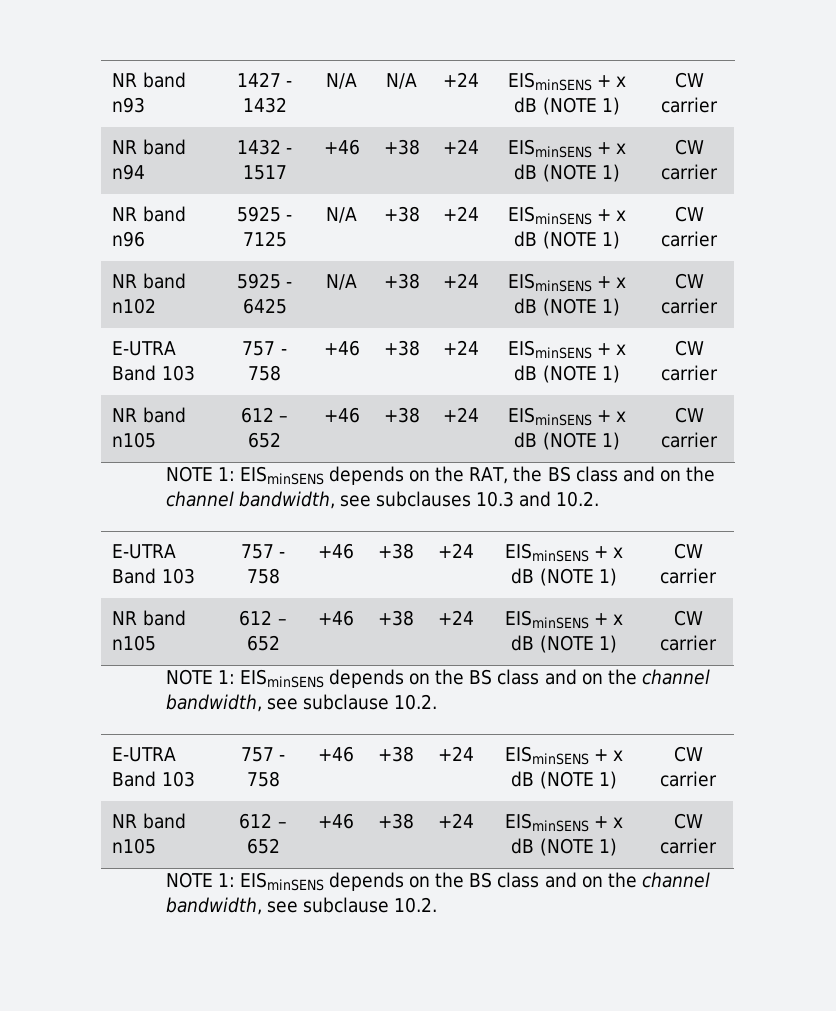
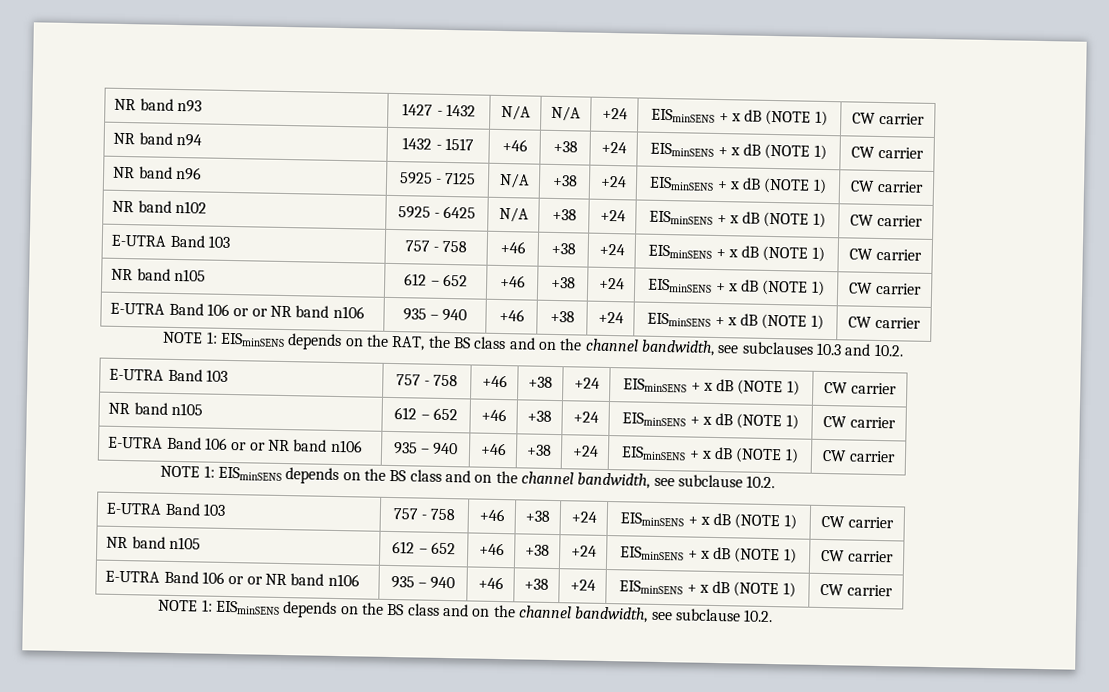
(718, 440) none -> [110,302,365,319] [402,308,468,322] [498,308,525,322] [549,310,575,323] [597,311,624,324] [647,312,824,330] [848,316,921,329] // E-UTRA Band 106 or or NR band n106 | 935 – 940 | +46 | +38 | +24 | EISminSENS + x dB (NOTE 1) | CW carrier
(717, 643) none -> [108,436,363,453] [392,442,459,456] [479,442,507,456] [526,444,552,456] [571,445,599,457] [621,446,799,464] [822,449,896,463] // E-UTRA Band 106 or or NR band n106 | 935 – 940 | +46 | +38 | +24 | EISminSENS + x dB (NOTE 1) | CW carrier
(717, 846) none -> [105,570,360,587] [390,576,456,590] [477,576,504,590] [524,578,549,590] [569,579,596,591] [619,580,796,598] [820,583,893,597] // E-UTRA Band 106 or or NR band n106 | 935 – 940 | +46 | +38 | +24 | EISminSENS + x dB (NOTE 1) | CW carrier

